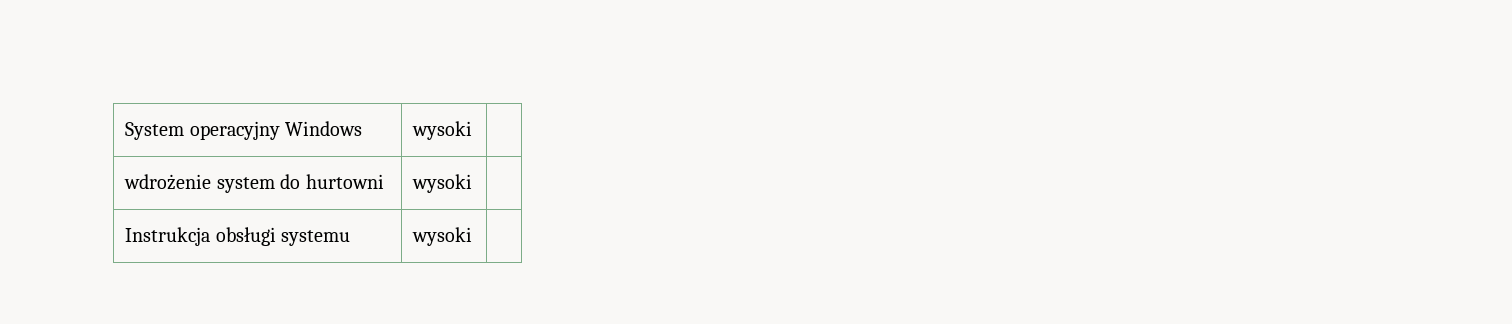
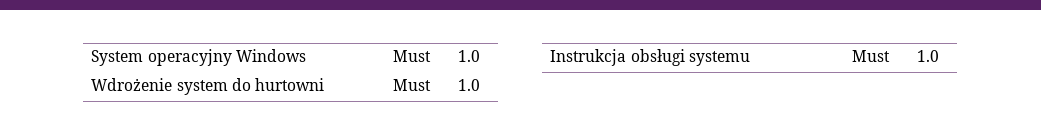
[412,121,473,140] [124,174,212,190] wysoki | // wdrożenie -> [393,50,432,62] [458,50,481,62] [91,78,173,91] Must | 1.0 // Wdrożenie
[412,174,473,193] wysoki | -> [393,79,432,91] [458,79,481,91] Must | 1.0
[412,227,473,246] wysoki | -> [852,50,891,62] [917,50,940,62] Must | 1.0

